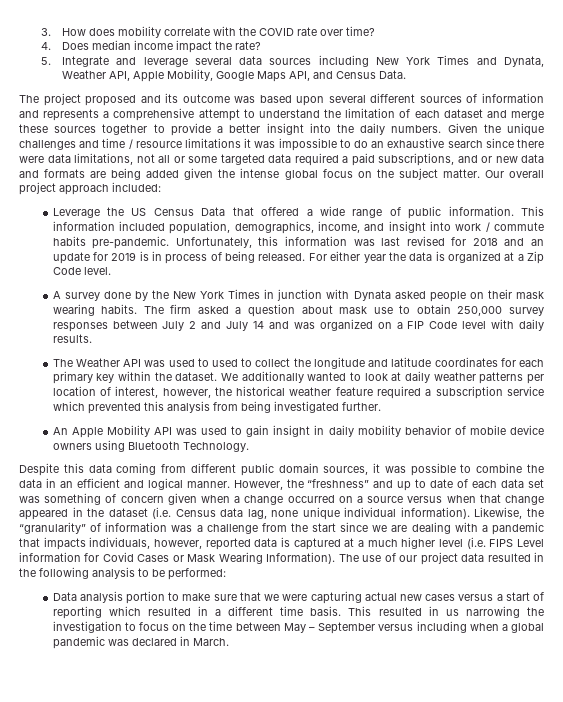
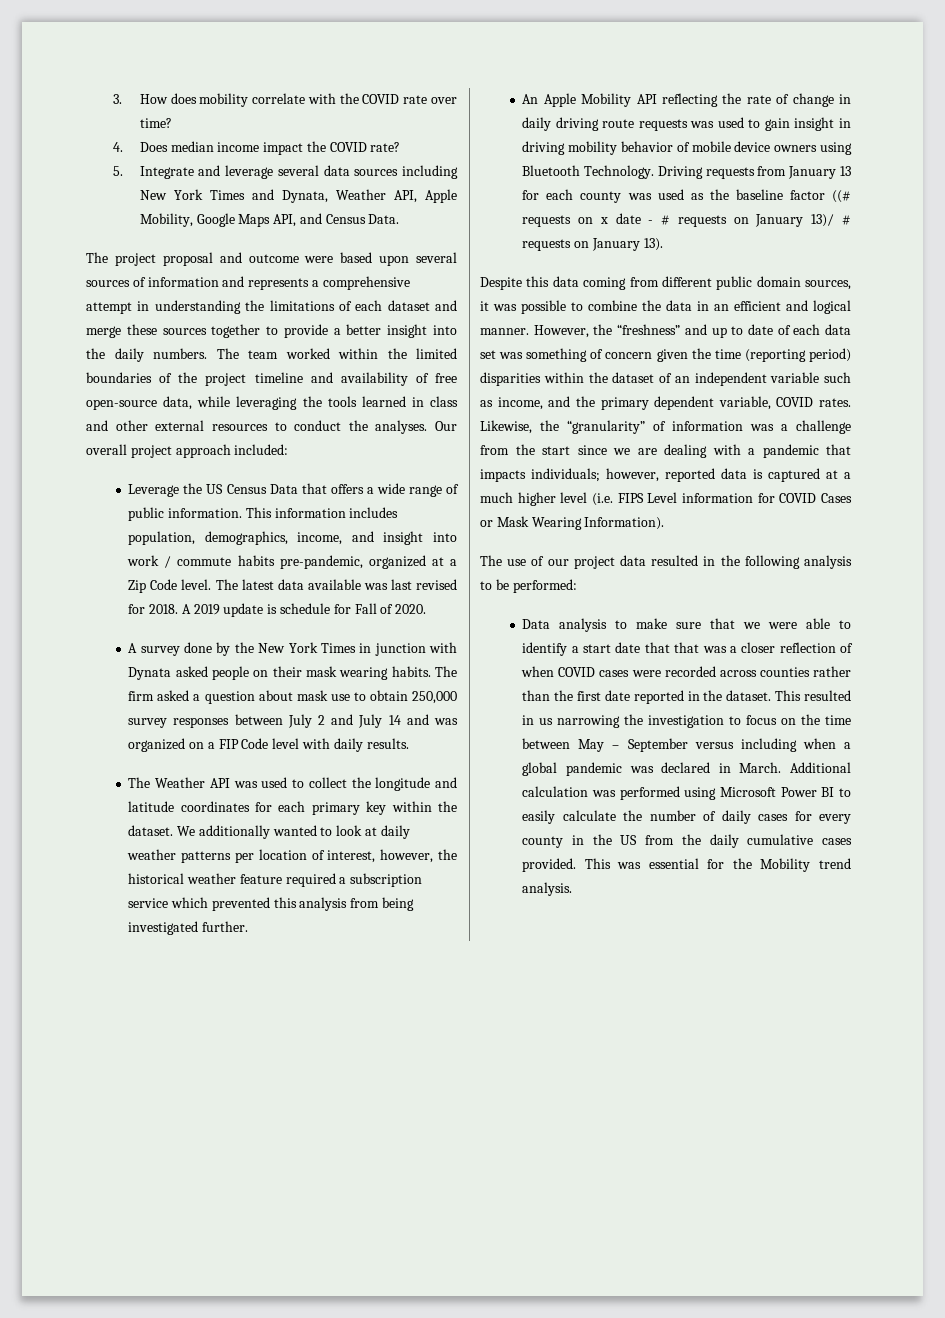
(233, 45) none -> [329,142,367,152] COVID
[85,93,256,106] proposed and its outcome was -> [162,252,334,266] proposal and outcome were
[370,93,416,103] different -> (457, 257) none
[243,108,396,118] to understand the limitation -> [137,300,335,314] in understanding the limitations
[447,123,545,136] [19,138,544,151] [19,153,544,166] [19,168,480,180] Given the unique challenges and time / resource limitations it was impossible to do an exhaustive search since there were data limitations, not all or some targeted data required a paid subscriptions, and or new data and formats are being added given the intense global focus on the subject matter. -> [216,348,457,359] [86,372,457,386] [86,396,458,410] [86,420,428,434] The team worked within the limited boundaries of the project timeline and availability of free open-source data, while leveraging the tools learned in class and other external resources to conduct the analyses.
[261,207,300,216] offered -> [330,484,364,494] offers
[118,221,165,231] included -> [349,507,399,518] includes
[92,236,544,249] [52,251,445,264] pre-pandemic. Unfortunately, this information was last revised for 2018 and an update for 2019 is in process of being released. For either year the data is -> [279,555,363,569] pre-pandemic,
(111, 271) none -> [215,579,458,590] [128,603,427,617] The latest data available was last revised for 2018. A 2019 update is schedule for Fall of 2020.
[211,358,253,367] used to -> (305, 783) none
(172, 431) none -> [661,93,852,107] [522,117,688,131] reflecting the rate of change in daily driving route requests
[328,425,354,437] daily -> [522,141,566,155] driving
(249, 447) none -> [657,166,851,179] [522,189,852,203] [522,213,851,227] [522,238,663,251] Driving requests from January 13 for each county was used as the baseline factor ((# requests on x date - # requests on January 13)/ # requests on January 13).
[201,494,544,505] [19,507,470,520] when a change occurred on a source versus when that change appeared in the dataset (i.e. Census data lag, none unique individual information). -> [691,348,851,362] [480,372,851,386] [480,396,851,410] the time (reporting period) disparities within the dataset of an independent variable such as income, and the primary dependent variable, COVID rates.
[89,537,151,549] individuals, -> [531,468,600,482] individuals;
[102,552,134,562] Covid -> [779,493,817,503] COVID
(336, 558) none -> (665, 523) //
[126,591,166,604] portion -> (608, 625) none
[310,591,544,604] [52,606,342,619] capturing actual new cases versus a start of reporting which resulted in a different time basis. -> [806,618,852,629] [522,642,853,656] [521,666,851,677] [522,690,772,704] able to identify a start date that that was a closer reflection of when COVID cases were recorded across counties rather than the first date reported in the dataset.
(229, 642) none -> [790,762,851,773] [522,786,851,800] [522,810,851,824] [522,834,852,848] [522,858,851,872] [522,882,573,896] Additional calculation was performed using Microsoft Power BI to easily calculate the number of daily cases for every county in the US from the daily cumulative cases provided. This was essential for the Mobility trend analysis.

